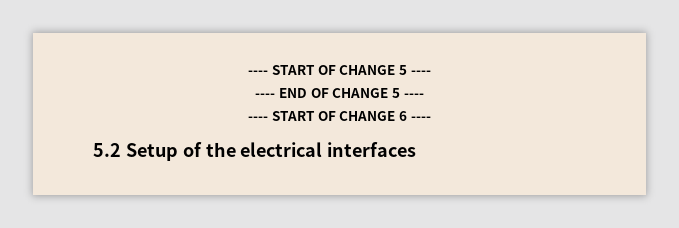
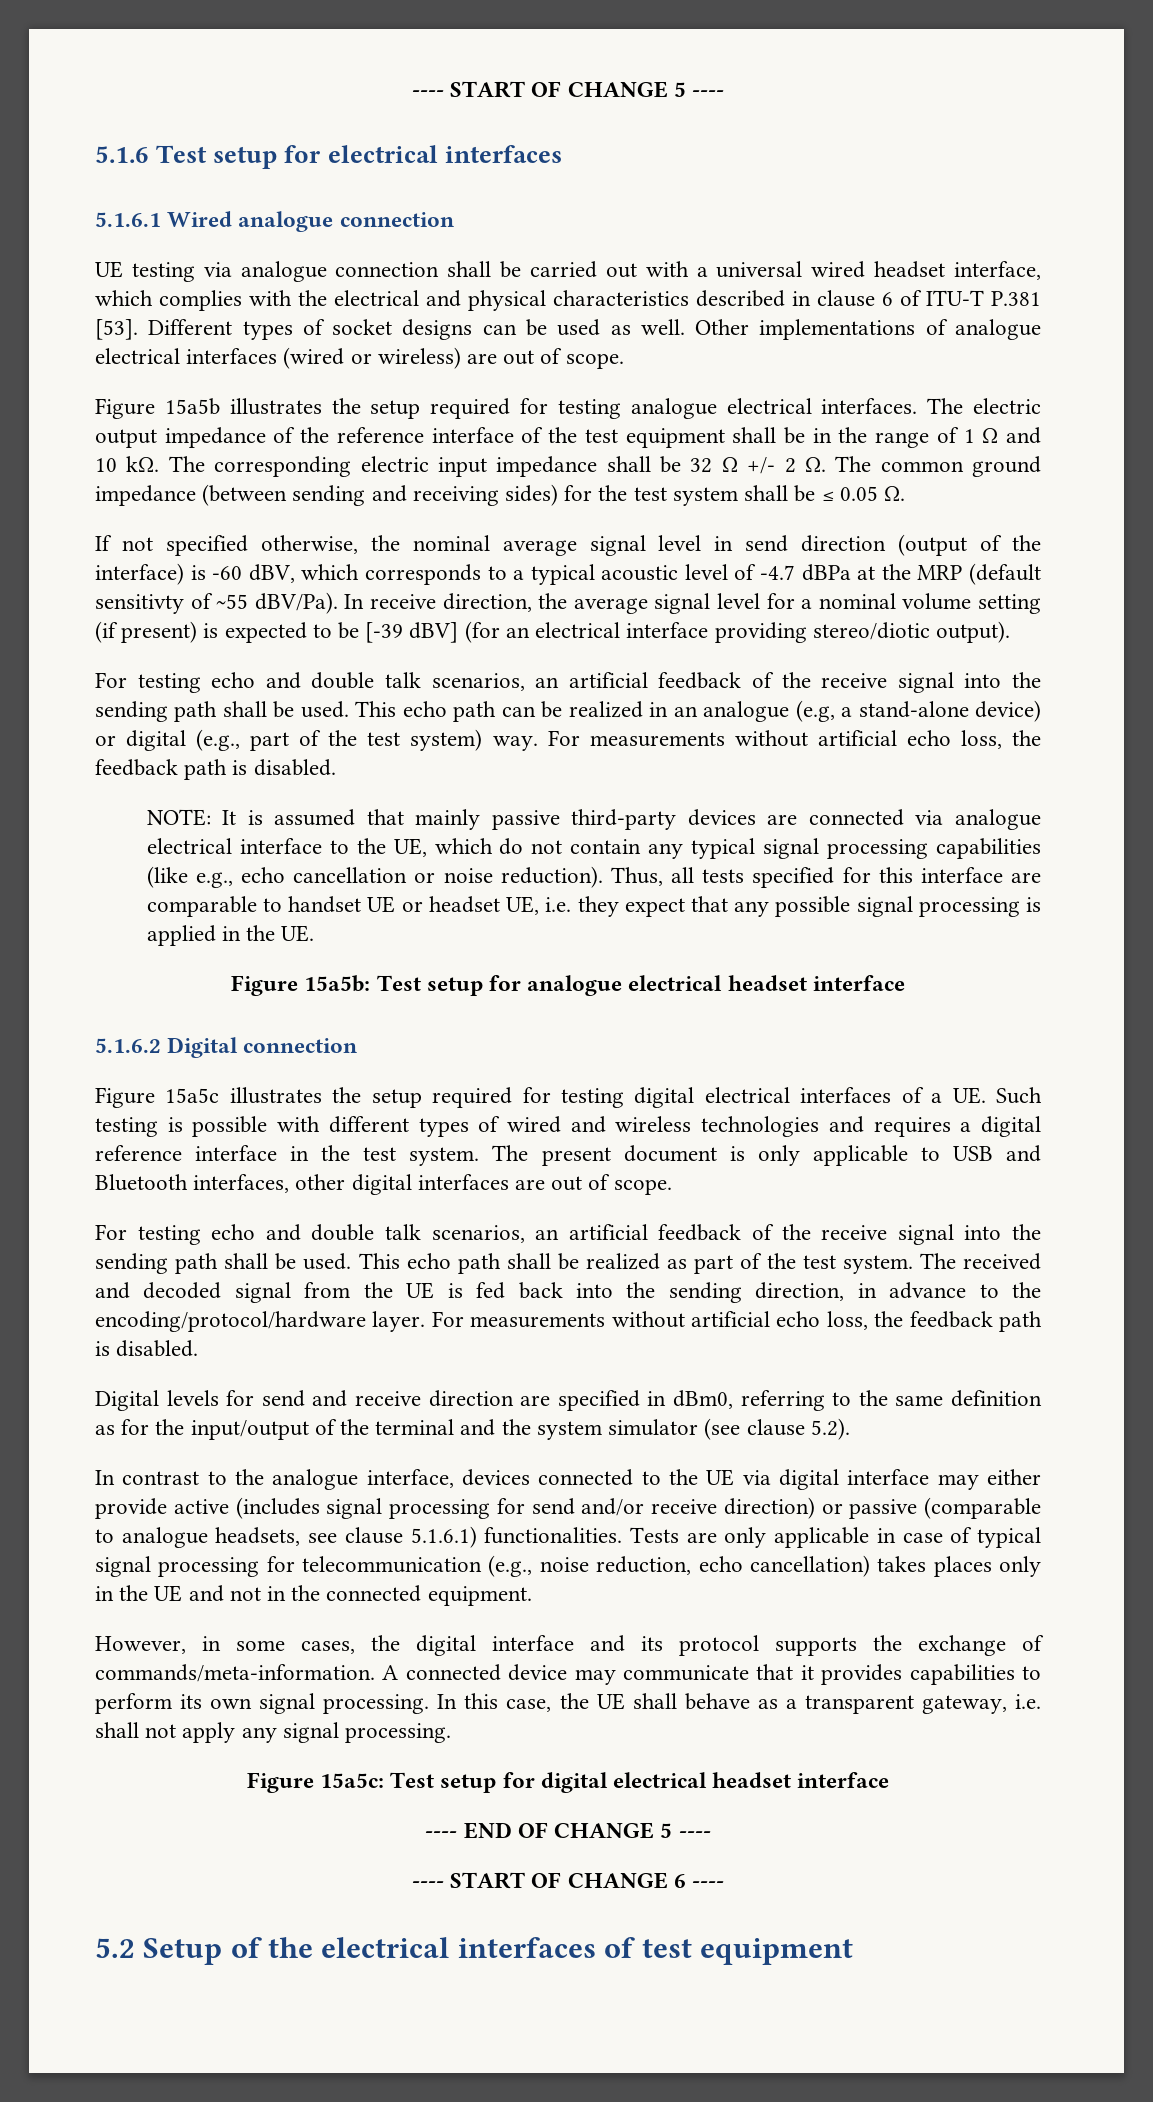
(431, 72) none -> [95,145,562,169] [95,211,454,232] [95,261,1041,282] [95,290,1041,311] [95,319,1042,340] [95,347,624,369] [95,398,1041,419] [95,427,1041,448] [95,456,1041,477] [95,484,905,506] [95,534,1041,556] [95,563,1042,585] [95,592,1042,614] [95,621,1010,643] [95,672,1042,693] [95,700,1042,722] [95,729,1041,751] [95,759,336,780] [146,809,1041,830] [146,838,1041,859] [146,866,1042,888] [146,896,1041,917] [146,925,315,946] [231,975,905,996] [95,1037,358,1058] [95,1087,1042,1108] [95,1116,1041,1137] [95,1145,1041,1166] [95,1174,672,1195] [95,1224,1042,1245] [95,1253,1041,1274] [95,1282,1041,1303] [95,1311,1042,1332] [95,1340,199,1357] [95,1390,1043,1411] [95,1418,850,1440] [95,1469,1042,1490] [95,1497,1041,1519] [95,1526,1041,1548] [95,1555,1041,1577] [95,1585,532,1606] [95,1635,1044,1656] [95,1664,1041,1685] [95,1693,1041,1714] [95,1722,452,1743] [246,1772,890,1793] // 5.1.6 Test setup for electrical interfaces // 5.1.6.1 Wired analogue connection // UE testing via analogue connection shall be carried out with a universal wired headset interface, which complies with the electrical and physical characteristics described in clause 6 of ITU-T P.381 [53]. Different types of socket designs can be used as well. Other implementations of analogue electrical interfaces (wired or wireless) are out of scope. // Figure 15a5b illustrates the setup required for testing analogue electrical interfaces. The electric output impedance of the reference interface of the test equipment shall be in the range of 1 Ω and 10 kΩ. The corresponding electric input impedance shall be 32 Ω +/- 2 Ω. The common ground impedance (between sending and receiving sides) for the test system shall be ≤ 0.05 Ω. // If not specified otherwise, the nominal average signal level in send direction (output of the interface) is -60 dBV, which corresponds to a typical acoustic level of -4.7 dBPa at the MRP (default sensitivty of ~55 dBV/Pa). In receive direction, the average signal level for a nominal volume setting (if present) is expected to be [-39 dBV] (for an electrical interface providing stereo/diotic output). // For testing echo and double talk scenarios, an artificial feedback of the receive signal into the sending path shall be used. This echo path can be realized in an analogue (e.g, a stand-alone device) or digital (e.g., part of the test system) way. For measurements without artificial echo loss, the feedback path is disabled. // NOTE: It is assumed that mainly passive third-party devices are connected via analogue electrical interface to the UE, which do not contain any typical signal processing capabilities (like e.g., echo cancellation or noise reduction). Thus, all tests specified for this interface are comparable to handset UE or headset UE, i.e. they expect that any possible signal processing is applied in the UE. // Figure 15a5b: Test setup for analogue electrical headset interface // 5.1.6.2 Digital connection // Figure 15a5c illustrates the setup required for testing digital electrical interfaces of a UE. Such testing is possible with different types of wired and wireless technologies and requires a digital reference interface in the test system. The present document is only applicable to USB and Bluetooth interfaces, other digital interfaces are out of scope. // For testing echo and double talk scenarios, an artificial feedback of the receive signal into the sending path shall be used. This echo path shall be realized as part of the test system. The received and decoded signal from the UE is fed back into the sending direction, in advance to the encoding/protocol/hardware layer. For measurements without artificial echo loss, the feedback path is disabled. // Digital levels for send and receive direction are specified in dBm0, referring to the same definition as for the input/output of the terminal and the system simulator (see clause 5.2). // In contrast to the analogue interface, devices connected to the UE via digital interface may either provide active (includes signal processing for send and/or receive direction) or passive (comparable to analogue headsets, see clause 5.1.6.1) functionalities. Tests are only applicable in case of typical signal processing for telecommunication (e.g., noise reduction, echo cancellation) takes places only in the UE and not in the connected equipment. // However, in some cases, the digital interface and its protocol supports the exchange of commands/meta-information. A connected device may communicate that it provides capabilities to perform its own signal processing. In this case, the UE shall behave as a transparent gateway, i.e. shall not apply any signal processing. // Figure 15a5c: Test setup for digital electrical headset interface
(417, 149) none -> [604,1937,853,1965] of test equipment

